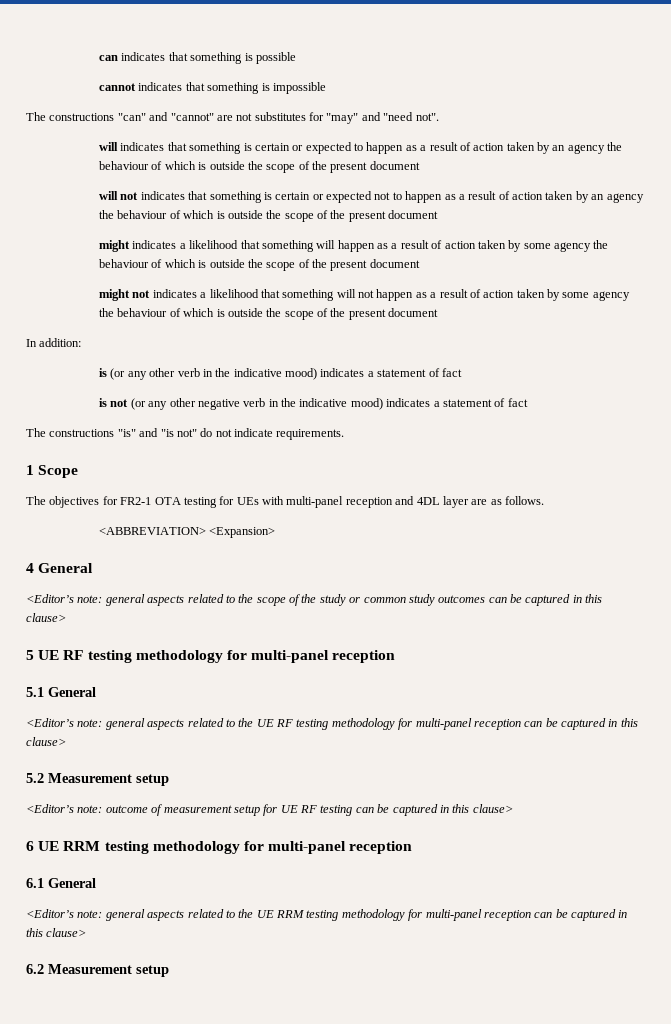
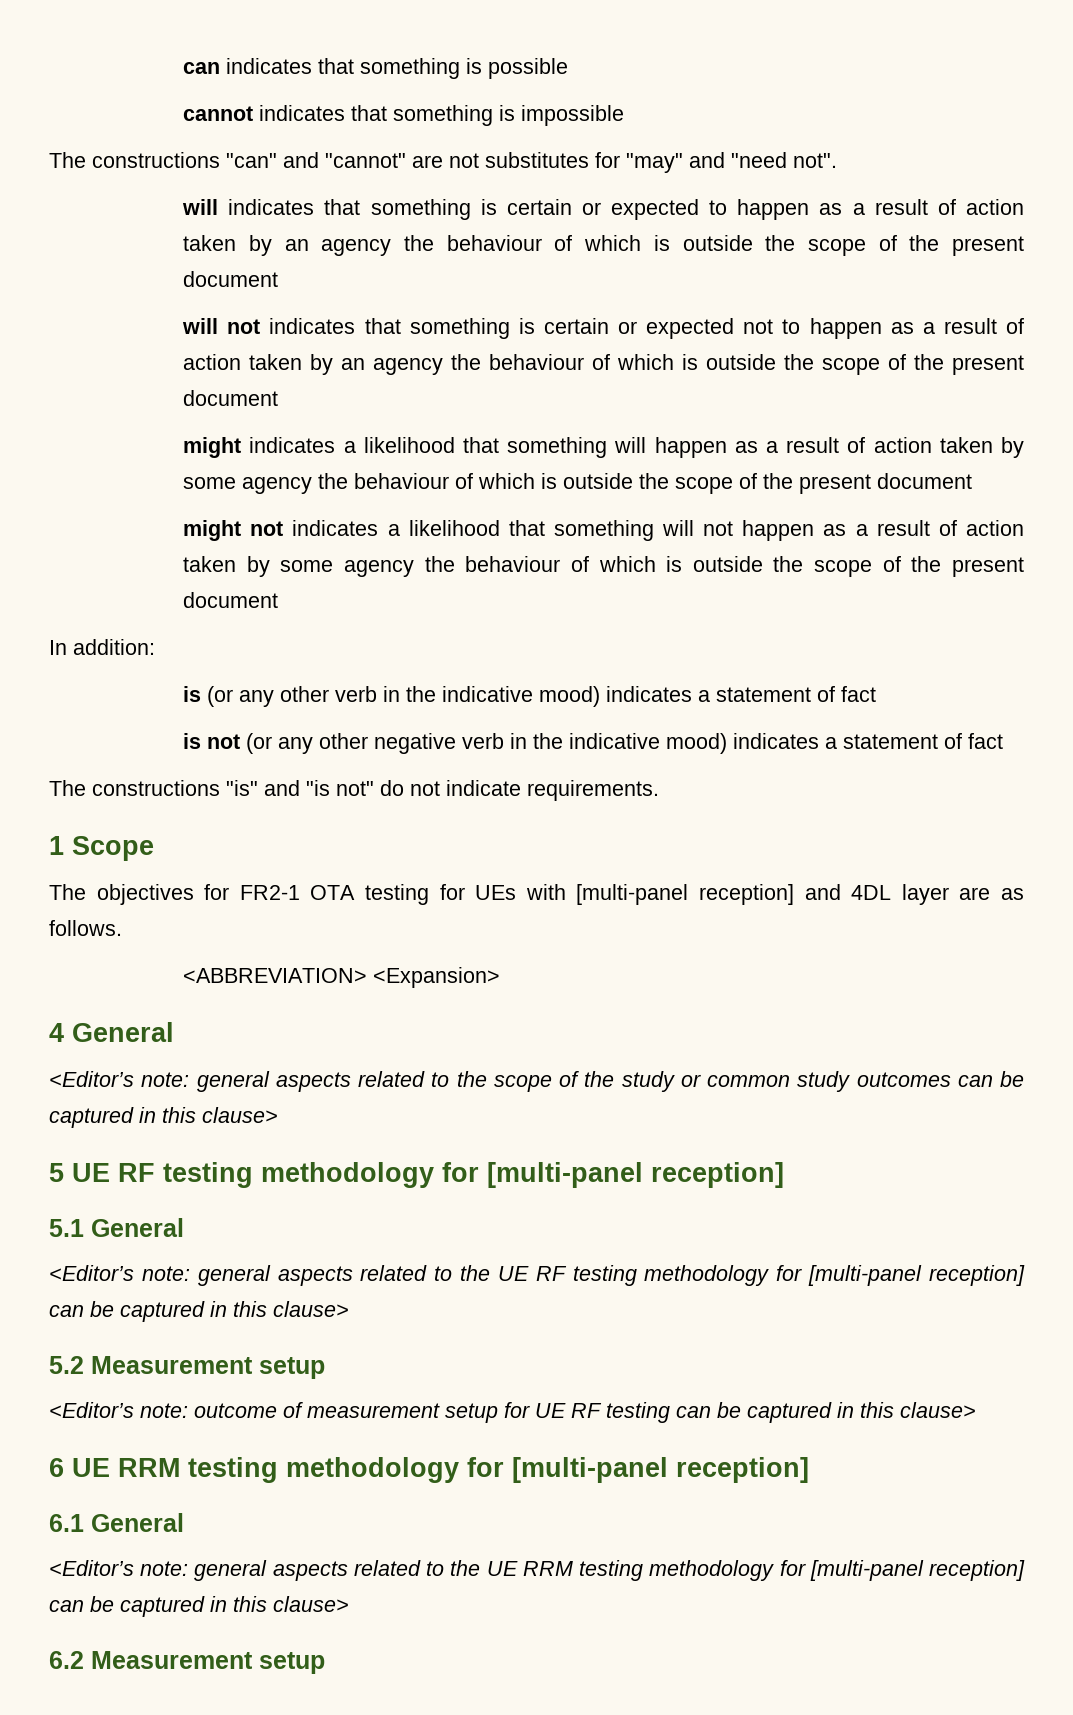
[286,496,393,508] multi-panel reception -> [576,884,795,905] [multi-panel reception]
[251,650,396,663] multi-panel reception -> [487,1162,784,1188] [multi-panel reception]
[415,718,521,730] multi-panel reception -> [808,1265,1025,1286] [multi-panel reception]
[268,841,413,854] multi-panel reception -> [512,1457,809,1483] [multi-panel reception]
[425,909,531,921] multi-panel reception -> [809,1560,1026,1581] [multi-panel reception]

